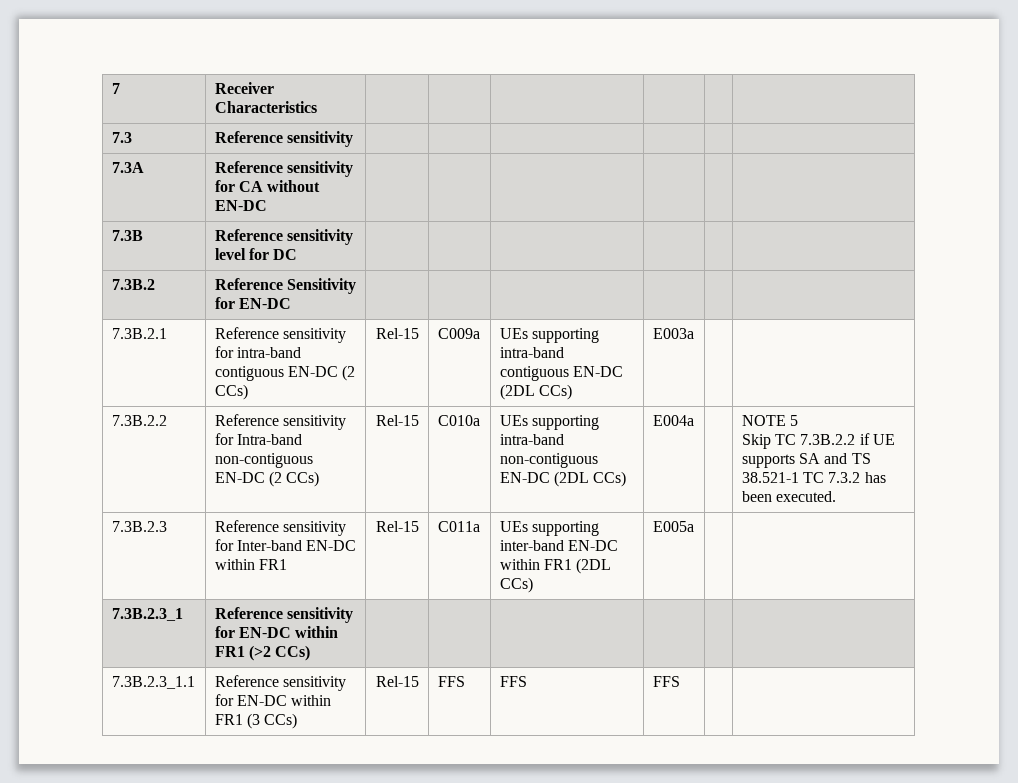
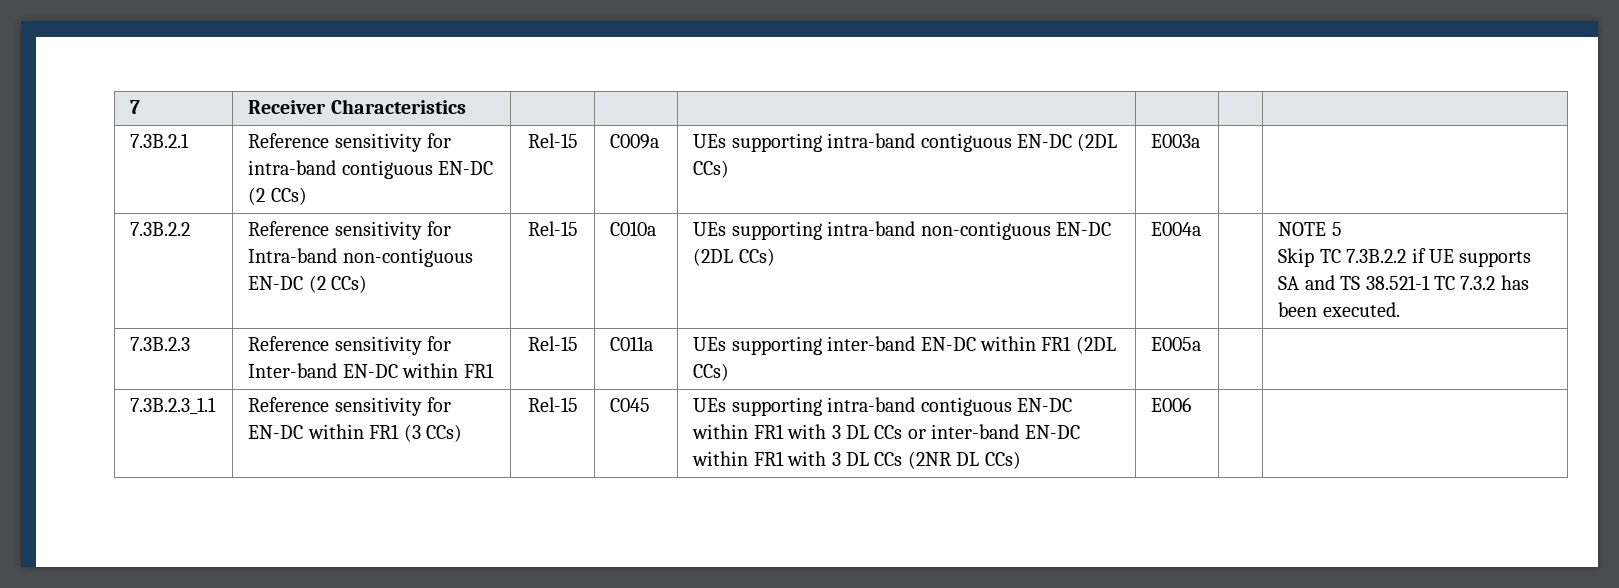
[111,132,132,143] [214,131,353,147] [111,162,144,173] [214,161,353,177] [214,180,321,192] [214,200,267,211] [111,230,143,241] [214,229,353,245] [214,248,298,260] [111,279,155,290] [214,278,356,294] [214,297,291,309] // 7.3 | Reference sensitivity | | | | | | // 7.3A | Reference sensitivity for CA without EN-DC | | | | | | // 7.3B | Reference sensitivity level for DC | | | | | | // 7.3B.2 | Reference Sensitivity for EN-DC | | | | | | -> (466, 106) none
[111,608,183,621] [214,607,353,623] [214,626,339,638] [214,645,311,661] // 7.3B.2.3_1 | Reference sensitivity for EN-DC within FR1 (>2 CCs) | | | | | | -> (1202, 344) none
[437,676,465,687] [499,676,527,687] [652,676,680,687] FFS | FFS | FFS -> [610,398,651,412] [693,397,1073,416] [692,424,1080,439] [692,451,1021,469] [1151,397,1192,412] C045 | UEs supporting intra-band contiguous EN-DC within FR1 with 3 DL CCs or inter-band EN-DC within FR1 with 3 DL CCs (2NR DL CCs) | E006

